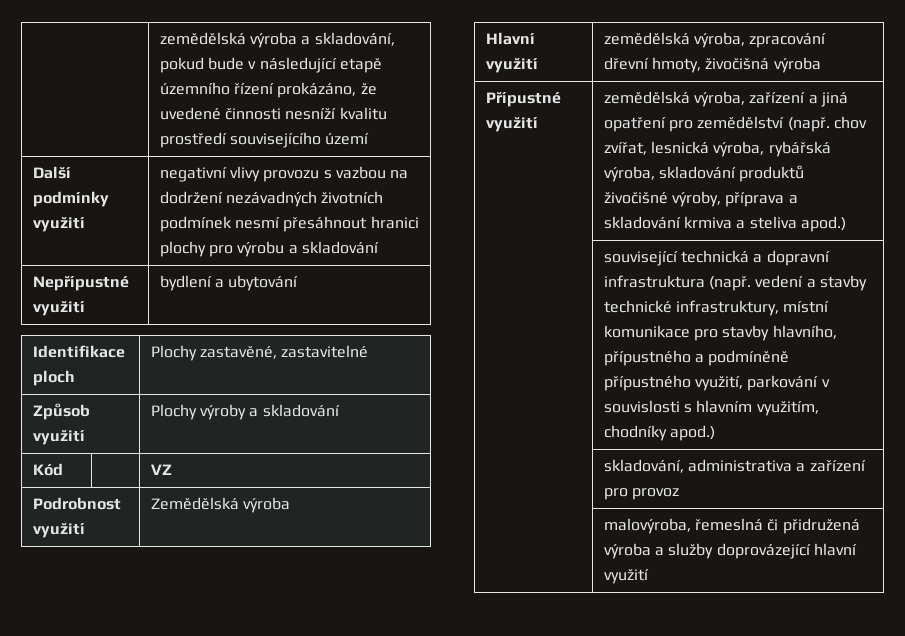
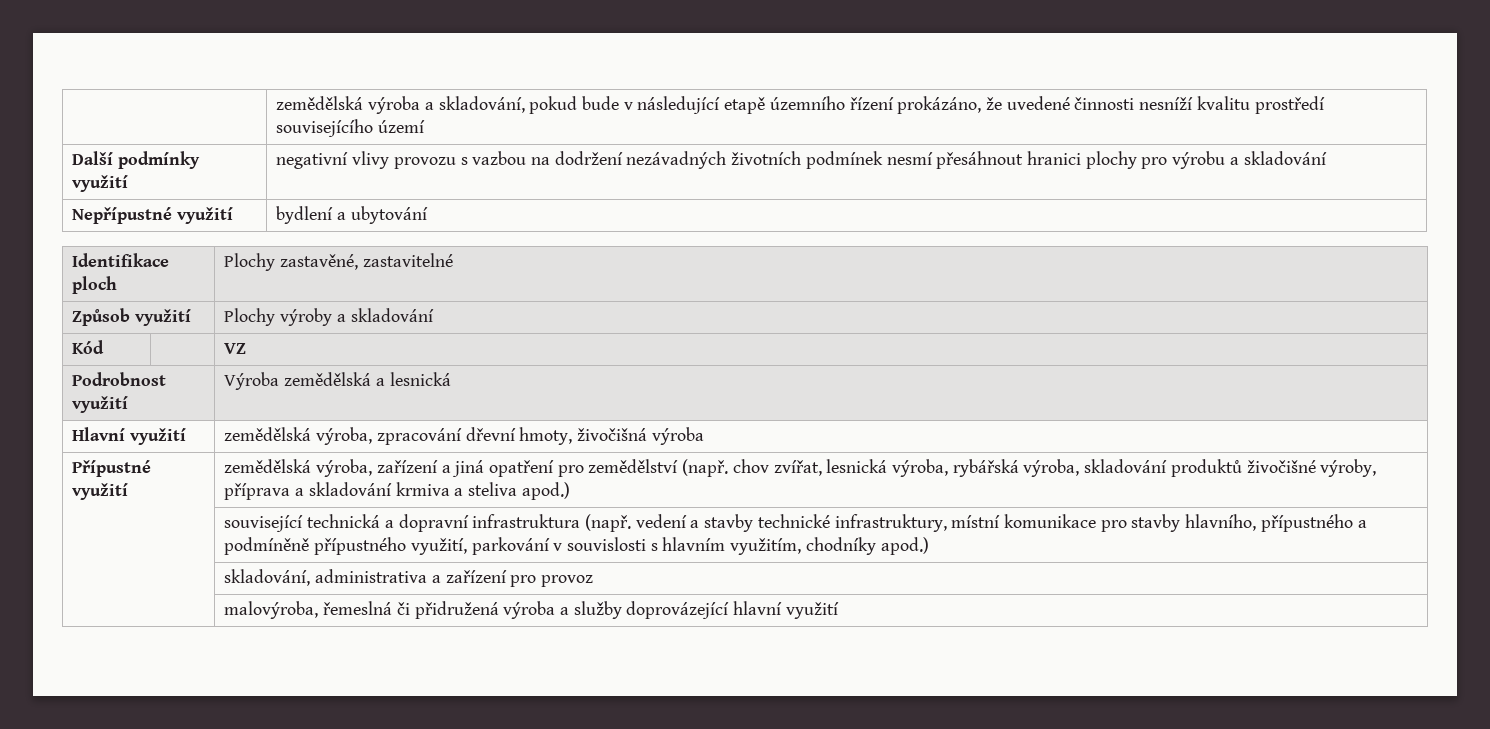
[150,497,290,513] Zemědělská výroba -> [224,372,451,390] Výroba zemědělská a lesnická

